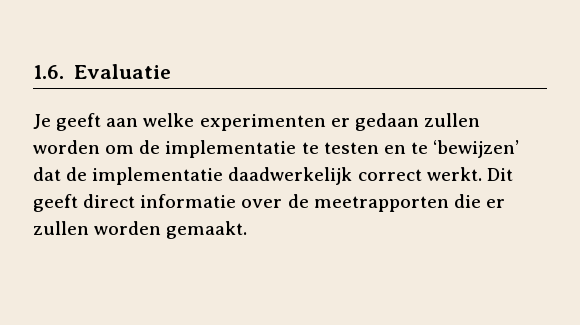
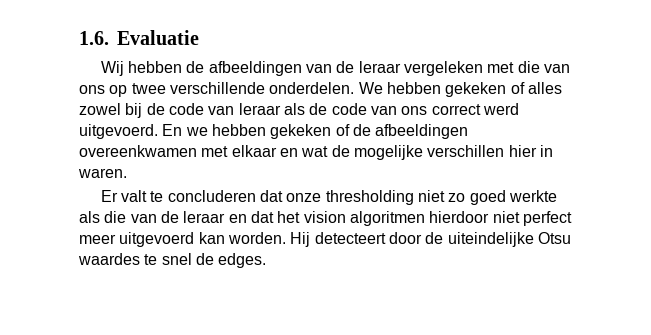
[33,113,480,131] [33,140,520,158] [33,167,513,185] [33,194,505,212] [33,221,248,239] Je geeft aan welke experimenten er gedaan zullen worden om de implementatie te testen en te ‘bewijzen’ dat de implementatie daadwerkelijk correct werkt. Dit geeft direct informatie over de meetrapporten die er zullen worden gemaakt. -> [100,61,570,76] [79,82,562,97] [79,103,519,118] [79,124,469,139] [79,145,553,160] [78,168,127,178] [100,190,557,205] [79,211,572,226] [79,232,571,247] [78,253,267,268] Wij hebben de afbeeldingen van de leraar vergeleken met die van ons op twee verschillende onderdelen. We hebben gekeken of alles zowel bij de code van leraar als de code van ons correct werd uitgevoerd. En we hebben gekeken of de afbeeldingen overeenkwamen met elkaar en wat de mogelijke verschillen hier in waren. // Er valt te concluderen dat onze thresholding niet zo goed werkte als die van de leraar en dat het vision algoritmen hierdoor niet perfect meer uitgevoerd kan worden. Hij detecteert door de uiteindelijke Otsu waardes te snel de edges.

